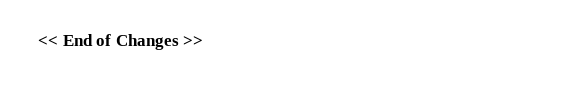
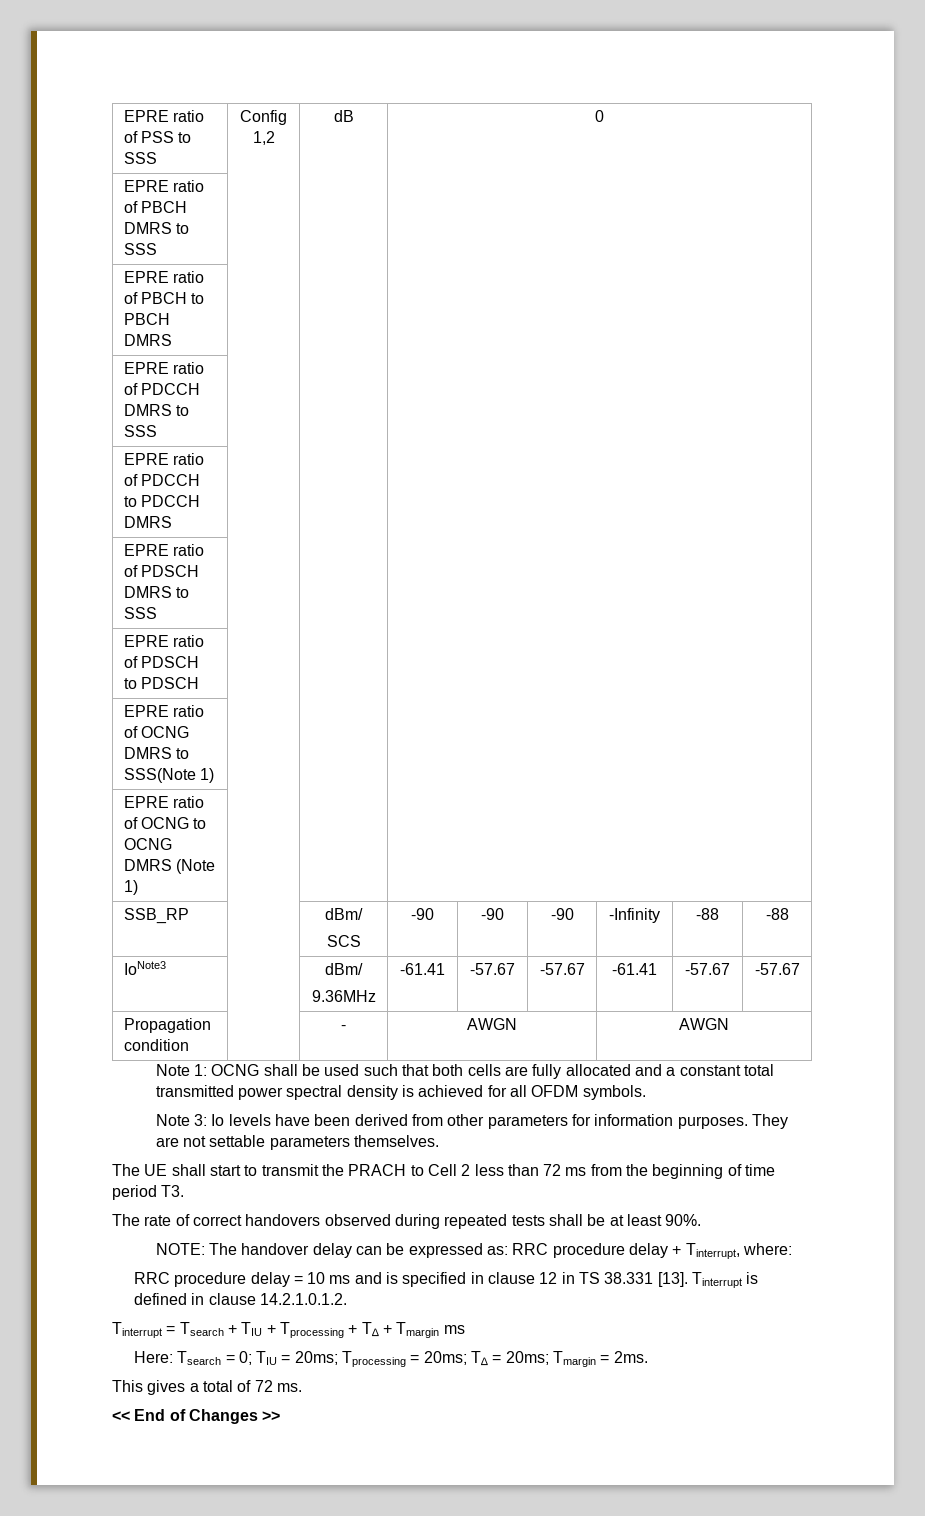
(38, 41) none -> [123,110,205,122] [123,131,192,143] [123,152,157,164] [240,110,287,125] [252,131,275,145] [333,110,354,122] [595,110,604,122] [123,180,205,192] [123,201,188,213] [123,222,190,234] [123,243,157,255] [123,271,205,283] [123,292,205,304] [123,313,170,325] [123,334,172,346] [123,362,205,374] [123,383,201,395] [123,404,190,416] [123,425,157,437] [123,453,205,465] [123,474,201,486] [123,495,201,507] [123,516,172,528] [123,544,205,556] [123,565,200,577] [123,586,190,598] [123,607,157,619] [123,635,205,647] [123,656,200,668] [123,677,200,689] [123,705,205,717] [123,726,190,738] [123,747,190,759] [123,768,215,783] [123,796,205,808] [123,817,207,829] [123,838,172,850] [123,859,216,874] [123,880,138,895] [123,908,189,924] [325,908,363,920] [326,935,361,947] [411,908,434,920] [481,908,504,920] [550,908,574,920] [609,908,660,923] [696,908,719,920] [765,908,789,920] [123,961,166,975] [325,963,363,975] [311,990,376,1002] [400,963,445,975] [470,963,515,975] [539,963,585,975] [612,963,657,975] [685,963,730,975] [754,963,800,975] [123,1018,211,1033] [123,1039,189,1051] [341,1025,346,1030] [467,1018,517,1030] [679,1018,729,1030] [155,1064,774,1079] [155,1085,646,1100] [155,1114,788,1129] [155,1135,439,1150] [112,1164,776,1179] [112,1185,185,1200] [112,1214,702,1229] [155,1243,792,1259] [133,1272,759,1288] [133,1293,347,1305] [112,1322,465,1338] [133,1351,648,1367] [112,1380,302,1395] EPRE ratio of PSS to SSS | Config 1,2 | dB | 0 // EPRE ratio of PBCH DMRS to SSS | | | // EPRE ratio of PBCH to PBCH DMRS | | | // EPRE ratio of PDCCH DMRS to SSS | | | // EPRE ratio of PDCCH to PDCCH DMRS | | | // EPRE ratio of PDSCH DMRS to SSS | | | // EPRE ratio of PDSCH to PDSCH | | | // EPRE ratio of OCNG DMRS to SSS(Note 1) | | | // EPRE ratio of OCNG to OCNG DMRS (Note 1) | | | // SSB_RP | | dBm/ // SCS | -90 | -90 | -90 | -Infinity | -88 | -88 // IoNote3 | | dBm/ // 9.36MHz | -61.41 | -57.67 | -57.67 | -61.41 | -57.67 | -57.67 // Propagation condition | | - | AWGN | AWGN // Note 1: OCNG shall be used such that both cells are fully allocated and a constant total transmitted power spectral density is achieved for all OFDM symbols. // Note 3: Io levels have been derived from other parameters for information purposes. They are not settable parameters themselves. // The UE shall start to transmit the PRACH to Cell 2 less than 72 ms from the beginning of time period T3. // The rate of correct handovers observed during repeated tests shall be at least 90%. // NOTE: The handover delay can be expressed as: RRC procedure delay + Tinterrupt, where: // RRC procedure delay = 10 ms and is specified in clause 12 in TS 38.331 [13]. Tinterrupt is defined in clause 14.2.1.0.1.2. // Tinterrupt = Tsearch + TIU + Tprocessing + T∆ + Tmargin ms // Here: Tsearch = 0; TIU = 20ms; Tprocessing = 20ms; T∆ = 20ms; Tmargin = 2ms. // This gives a total of 72 ms. //

